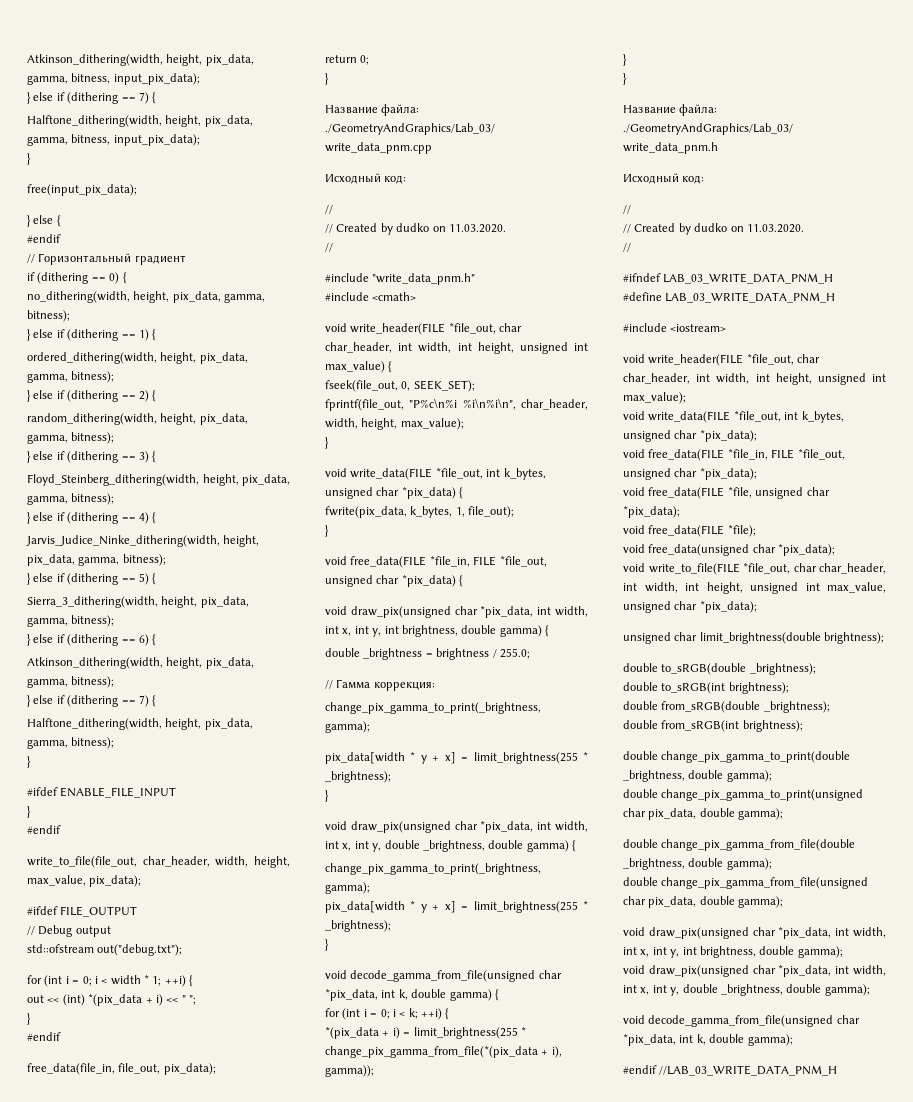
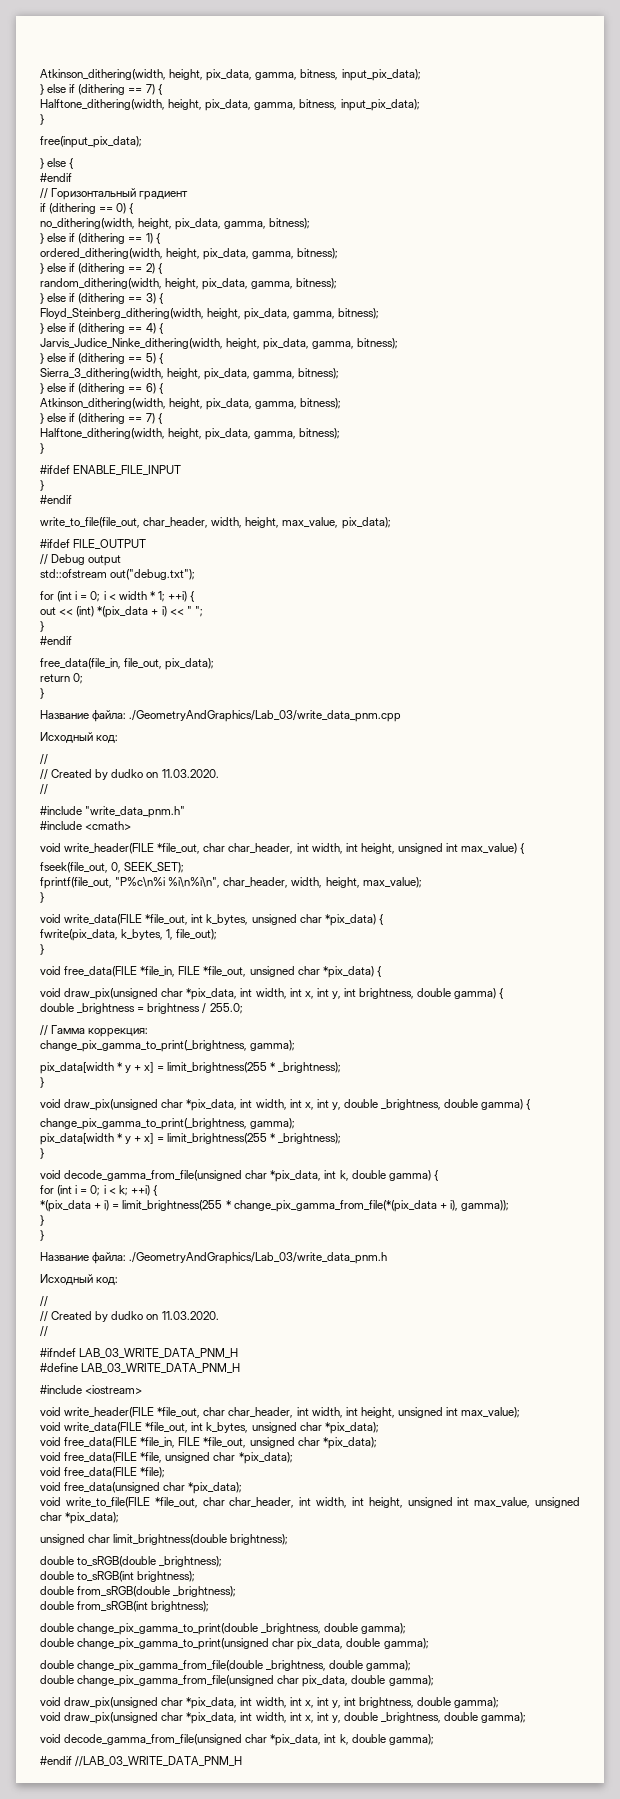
[325,123,495,135] [325,142,432,154] ./GeometryAndGraphics/Lab_03/ write_data_pnm.cpp -> [129,710,402,722] ./GeometryAndGraphics/Lab_03/write_data_pnm.cpp
[623,123,793,135] [623,142,718,154] ./GeometryAndGraphics/Lab_03/ write_data_pnm.h -> [129,1252,388,1264] ./GeometryAndGraphics/Lab_03/write_data_pnm.h

